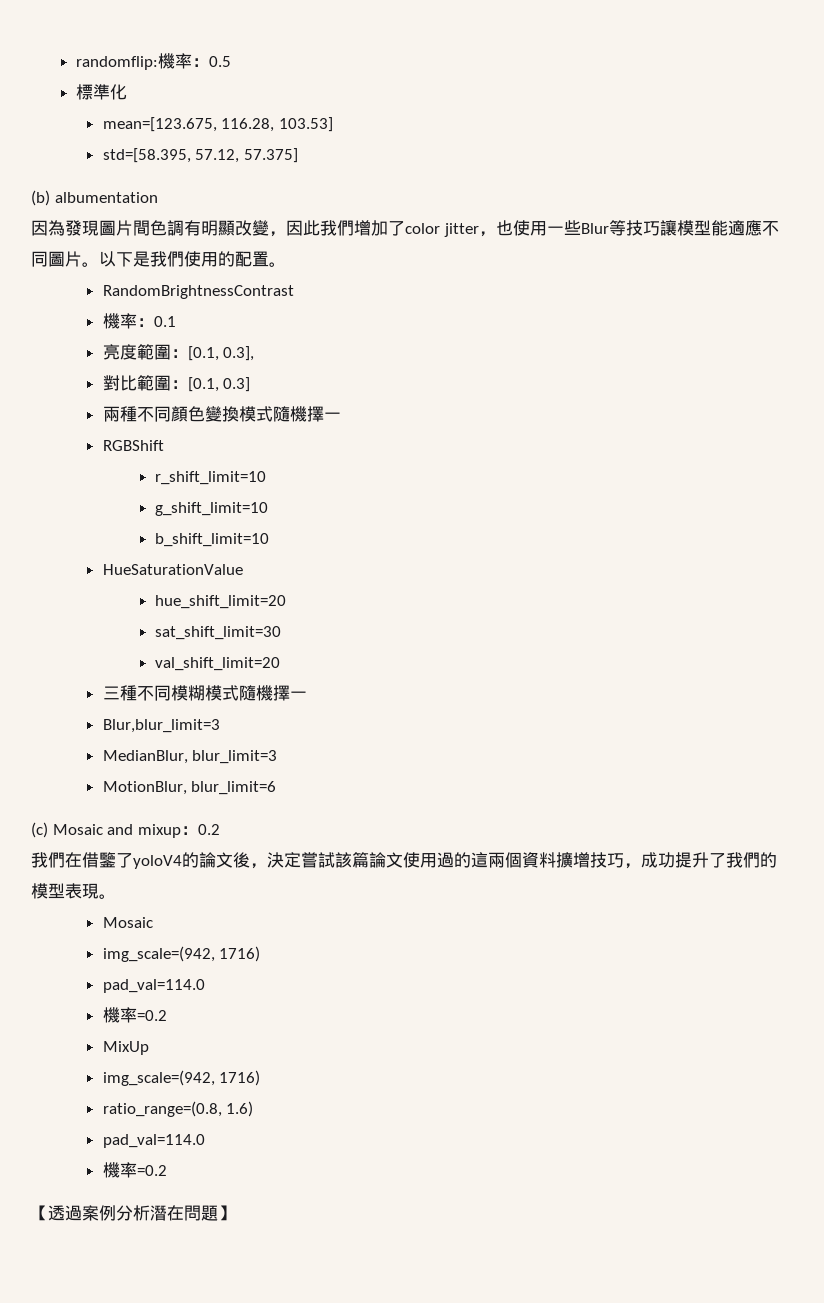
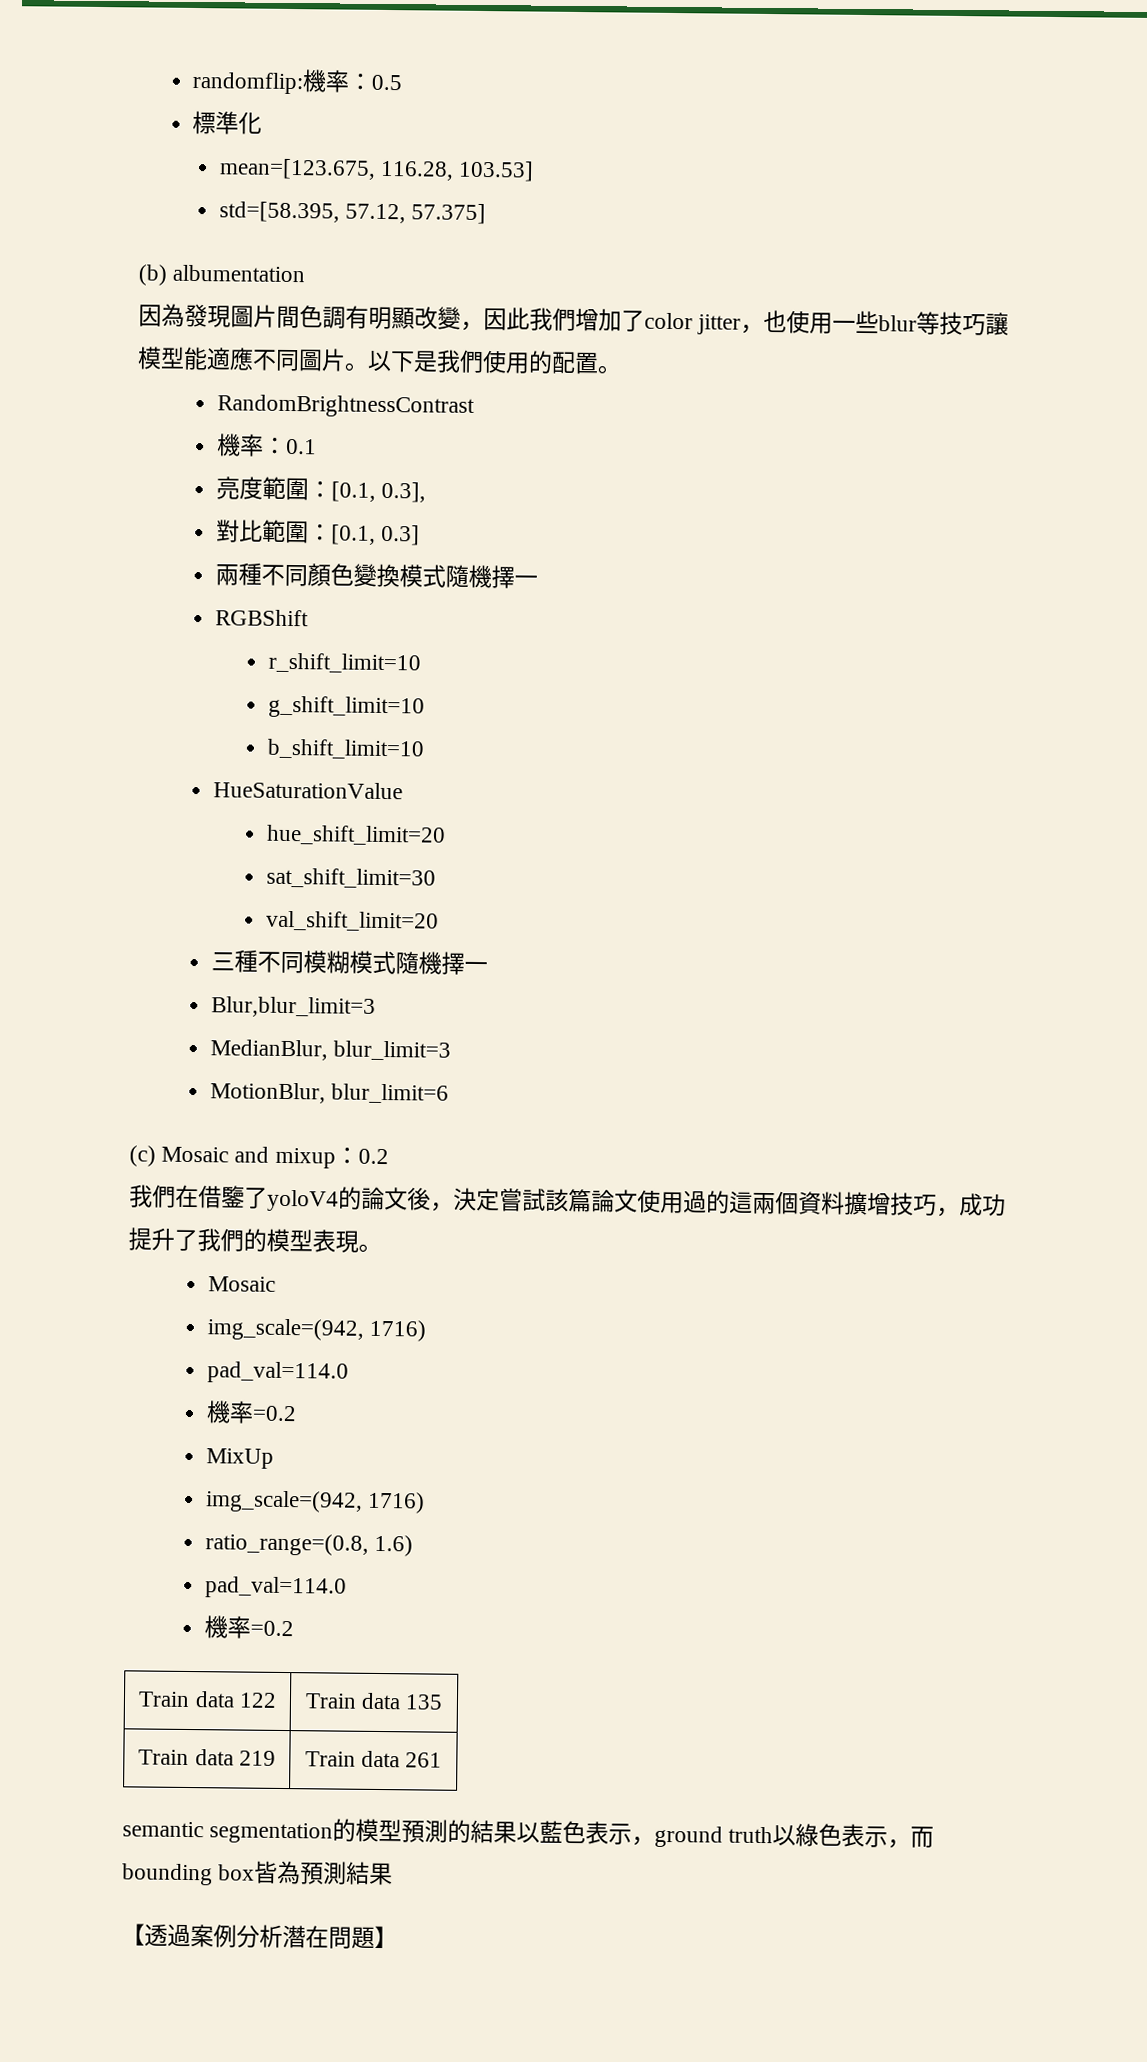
[580,223,609,234] Blur -> [878,315,918,332] blur
(167, 1170) none -> [138,1691,277,1708] [304,1692,444,1710] [138,1749,276,1766] [304,1750,443,1768] [122,1818,935,1849] [122,1860,394,1886] // Train data 122 | Train data 135 // Train data 219 | Train data 261 // semantic segmentation的模型預測的結果以藍色表示，ground truth以綠色表示，而bounding box皆為預測結果

